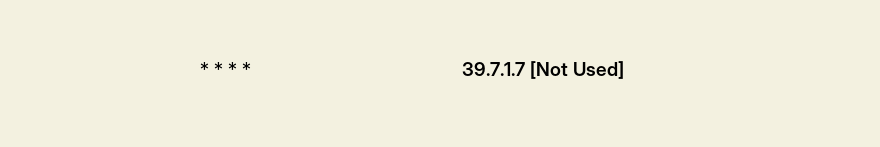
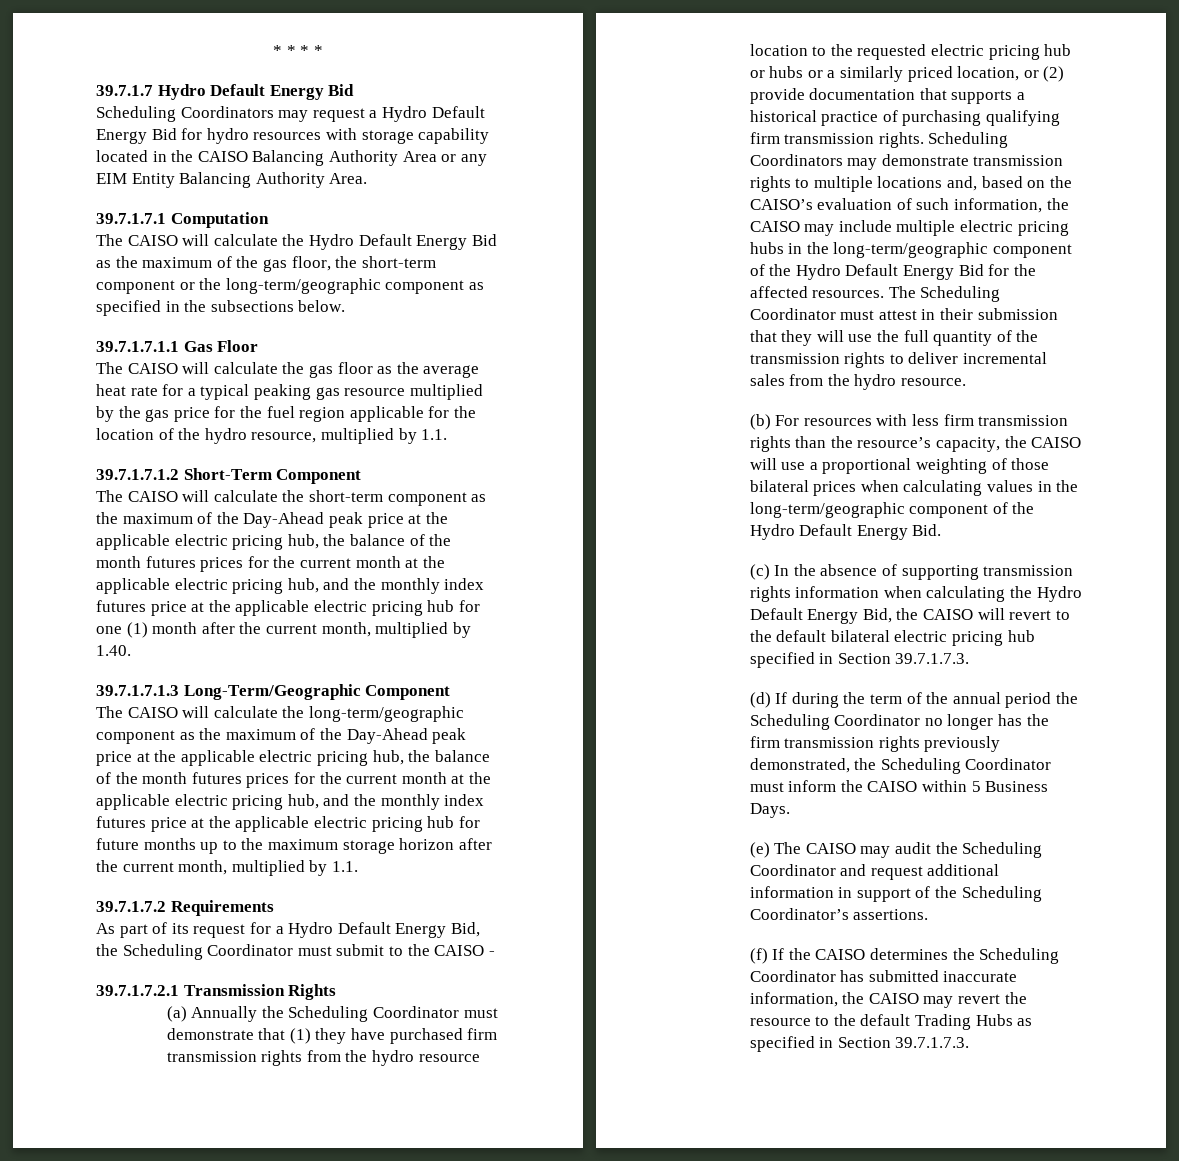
[530,61,625,79] [Not Used] -> [157,84,355,100] [96,106,485,122] [96,128,490,144] [96,150,487,166] [96,172,368,188] [96,212,269,228] [96,234,497,250] [96,256,436,272] [96,278,484,294] [96,300,346,316] [96,340,259,352] [96,362,480,378] [96,384,483,400] [96,406,476,422] [96,428,448,444] [96,468,362,484] [96,490,487,506] [96,512,448,528] [96,534,452,550] [96,556,445,572] [96,578,485,594] [96,600,480,616] [96,622,471,638] [96,645,131,656] [96,684,451,700] [96,706,464,722] [96,728,467,744] [96,750,490,766] [96,772,491,788] [96,794,485,810] [96,816,480,832] [96,838,492,854] [96,860,358,876] [96,900,274,916] [96,922,480,938] [96,944,495,960] [96,984,337,1000] [166,1006,498,1022] [166,1028,498,1044] [166,1050,480,1066] [749,44,1072,60] [749,66,1065,82] [749,88,1025,104] [749,110,1060,126] [749,132,1009,148] [749,154,1064,170] [749,176,1072,192] [749,198,1069,213] [749,220,1069,236] [749,242,1072,258] [749,264,1036,280] [749,286,1001,302] [749,308,1058,320] [749,330,1039,346] [749,352,1047,368] [749,374,966,390] [749,414,1069,430] [749,436,1082,452] [749,458,1050,474] [749,480,1079,496] [749,502,1035,518] [749,524,942,540] [749,564,1074,580] [749,586,1082,602] [749,608,1070,624] [749,630,1035,646] [749,652,970,668] [749,692,1078,708] [749,714,1049,730] [749,736,1001,752] [749,758,1052,774] [749,780,1049,792] [749,803,790,818] [749,842,1043,858] [749,864,1000,880] [749,886,1042,902] [749,908,929,920] [749,948,1060,964] [749,970,1018,982] [749,992,1027,1008] [749,1014,1033,1030] [749,1036,970,1052] Hydro Default Energy Bid // Scheduling Coordinators may request a Hydro Default Energy Bid for hydro resources with storage capability located in the CAISO Balancing Authority Area or any EIM Entity Balancing Authority Area. // 39.7.1.7.1 Computation // The CAISO will calculate the Hydro Default Energy Bid as the maximum of the gas floor, the short-term component or the long-term/geographic component as specified in the subsections below. // 39.7.1.7.1.1 Gas Floor // The CAISO will calculate the gas floor as the average heat rate for a typical peaking gas resource multiplied by the gas price for the fuel region applicable for the location of the hydro resource, multiplied by 1.1. // 39.7.1.7.1.2 Short-Term Component // The CAISO will calculate the short-term component as the maximum of the Day-Ahead peak price at the applicable electric pricing hub, the balance of the month futures prices for the current month at the applicable electric pricing hub, and the monthly index futures price at the applicable electric pricing hub for one (1) month after the current month, multiplied by 1.40. // 39.7.1.7.1.3 Long-Term/Geographic Component // The CAISO will calculate the long-term/geographic component as the maximum of the Day-Ahead peak price at the applicable electric pricing hub, the balance of the month futures prices for the current month at the applicable electric pricing hub, and the monthly index futures price at the applicable electric pricing hub for future months up to the maximum storage horizon after the current month, multiplied by 1.1. // 39.7.1.7.2 Requirements // As part of its request for a Hydro Default Energy Bid, the Scheduling Coordinator must submit to the CAISO - // 39.7.1.7.2.1 Transmission Rights // (a) Annually the Scheduling Coordinator must demonstrate that (1) they have purchased firm transmission rights from the hydro resource location to the requested electric pricing hub or hubs or a similarly priced location, or (2) provide documentation that supports a historical practice of purchasing qualifying firm transmission rights. Scheduling Coordinators may demonstrate transmission rights to multiple locations and, based on the CAISO’s evaluation of such information, the CAISO may include multiple electric pricing hubs in the long-term/geographic component of the Hydro Default Energy Bid for the affected resources. The Scheduling Coordinator must attest in their submission that they will use the full quantity of the transmission rights to deliver incremental sales from the hydro resource. // (b) For resources with less firm transmission rights than the resource’s capacity, the CAISO will use a proportional weighting of those bilateral prices when calculating values in the long-term/geographic component of the Hydro Default Energy Bid. // (c) In the absence of supporting transmission rights information when calculating the Hydro Default Energy Bid, the CAISO will revert to the default bilateral electric pricing hub specified in Section 39.7.1.7.3. // (d) If during the term of the annual period the Scheduling Coordinator no longer has the firm transmission rights previously demonstrated, the Scheduling Coordinator must inform the CAISO within 5 Business Days. // (e) The CAISO may audit the Scheduling Coordinator and request additional information in support of the Scheduling Coordinator’s assertions. // (f) If the CAISO determines the Scheduling Coordinator has submitted inaccurate information, the CAISO may revert the resource to the default Trading Hubs as specified in Section 39.7.1.7.3.

